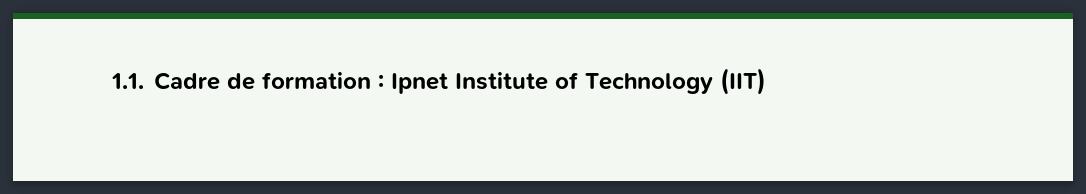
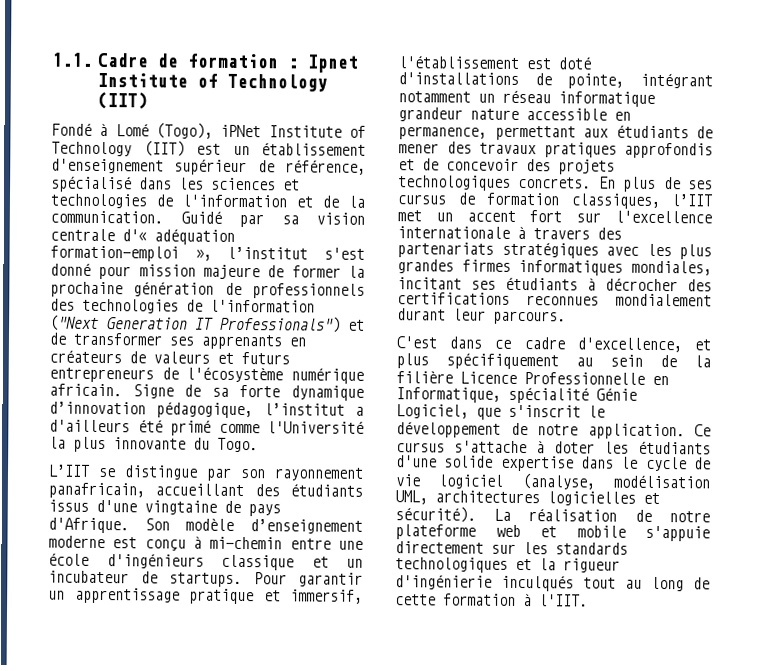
(766, 81) none -> [51,122,366,139] [51,140,366,157] [51,158,366,176] [51,175,300,193] [50,193,365,209] [50,210,365,228] [50,228,235,245] [50,245,365,262] [50,262,366,280] [50,281,365,299] [50,298,315,314] [50,314,365,333] [49,332,306,350] [49,349,290,365] [49,366,364,384] [49,383,364,401] [49,401,364,419] [49,419,364,436] [49,436,258,453] [48,464,364,481] [48,482,363,499] [48,499,281,517] [48,517,363,534] [48,535,363,552] [48,552,363,571] [48,570,363,588] [48,587,363,605] [398,55,592,70] [398,72,713,89] [398,89,655,107] [398,107,631,122] [398,124,713,141] [398,141,713,159] [398,158,615,175] [398,175,713,192] [397,192,713,209] [397,210,712,224] [397,225,622,240] [397,241,712,260] [397,259,712,276] [397,276,712,292] [397,292,712,307] [397,308,566,325] [396,336,711,353] [396,352,711,370] [396,370,669,386] [396,386,637,404] [396,404,605,420] [396,421,711,440] [396,440,711,455] [396,455,711,472] [395,473,711,490] [395,490,660,506] [395,506,710,523] [395,524,710,542] [395,541,628,555] [395,557,620,573] [395,574,710,592] [395,593,588,607] // Fondé à Lomé (Togo), iPNet Institute of Technology (IIT) est un établissement d'enseignement supérieur de référence, spécialisé dans les sciences et technologies de l'information et de la communication. Guidé par sa vision centrale d'« adéquation formation-emploi », l’institut s'est donné pour mission majeure de former la prochaine génération de professionnels des technologies de l'information ("Next Generation IT Professionals") et de transformer ses apprenants en créateurs de valeurs et futurs entrepreneurs de l'écosystème numérique africain. Signe de sa forte dynamique d’innovation pédagogique, l’institut a d'ailleurs été primé comme l'Université la plus innovante du Togo. // L’IIT se distingue par son rayonnement panafricain, accueillant des étudiants issus d'une vingtaine de pays d'Afrique. Son modèle d’enseignement moderne est conçu à mi-chemin entre une école d'ingénieurs classique et un incubateur de startups. Pour garantir un apprentissage pratique et immersif, l'établissement est doté d'installations de pointe, intégrant notamment un réseau informatique grandeur nature accessible en permanence, permettant aux étudiants de mener des travaux pratiques approfondis et de concevoir des projets technologiques concrets. En plus de ses cursus de formation classiques, l’IIT met un accent fort sur l'excellence internationale à travers des partenariats stratégiques avec les plus grandes firmes informatiques mondiales, incitant ses étudiants à décrocher des certifications reconnues mondialement durant leur parcours. // C'est dans ce cadre d'excellence, et plus spécifiquement au sein de la filière Licence Professionnelle en Informatique, spécialité Génie Logiciel, que s'inscrit le développement de notre application. Ce cursus s'attache à doter les étudiants d'une solide expertise dans le cycle de vie logiciel (analyse, modélisation UML, architectures logicielles et sécurité). La réalisation de notre plateforme web et mobile s'appuie directement sur les standards technologiques et la rigueur d'ingénierie inculqués tout au long de cette formation à l'IIT.

